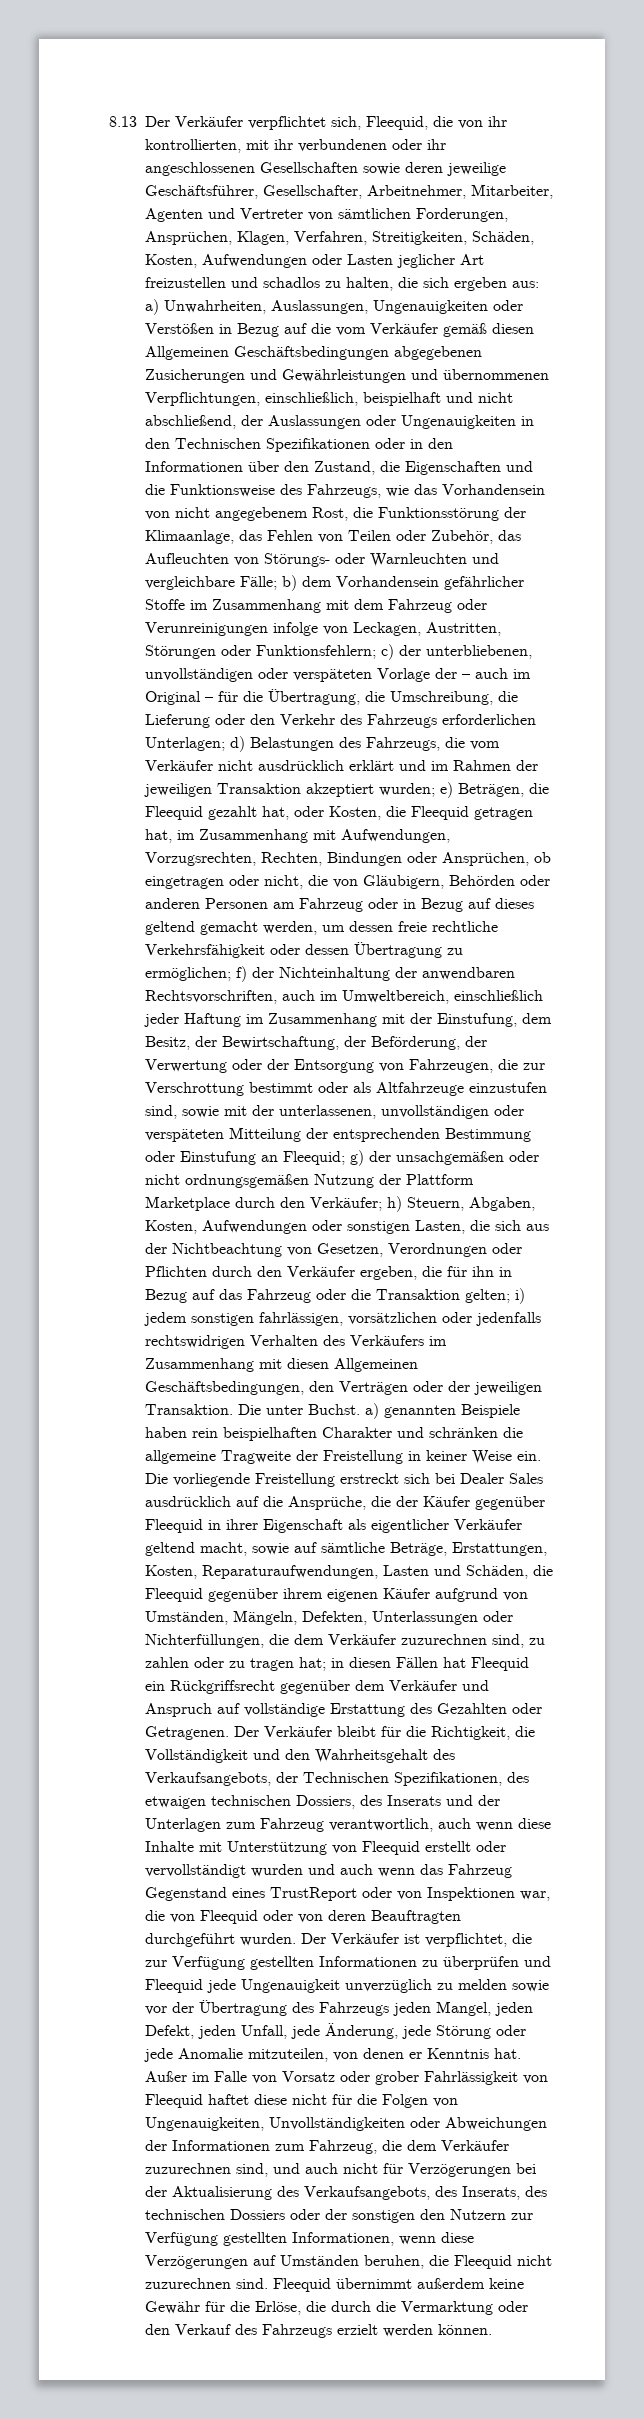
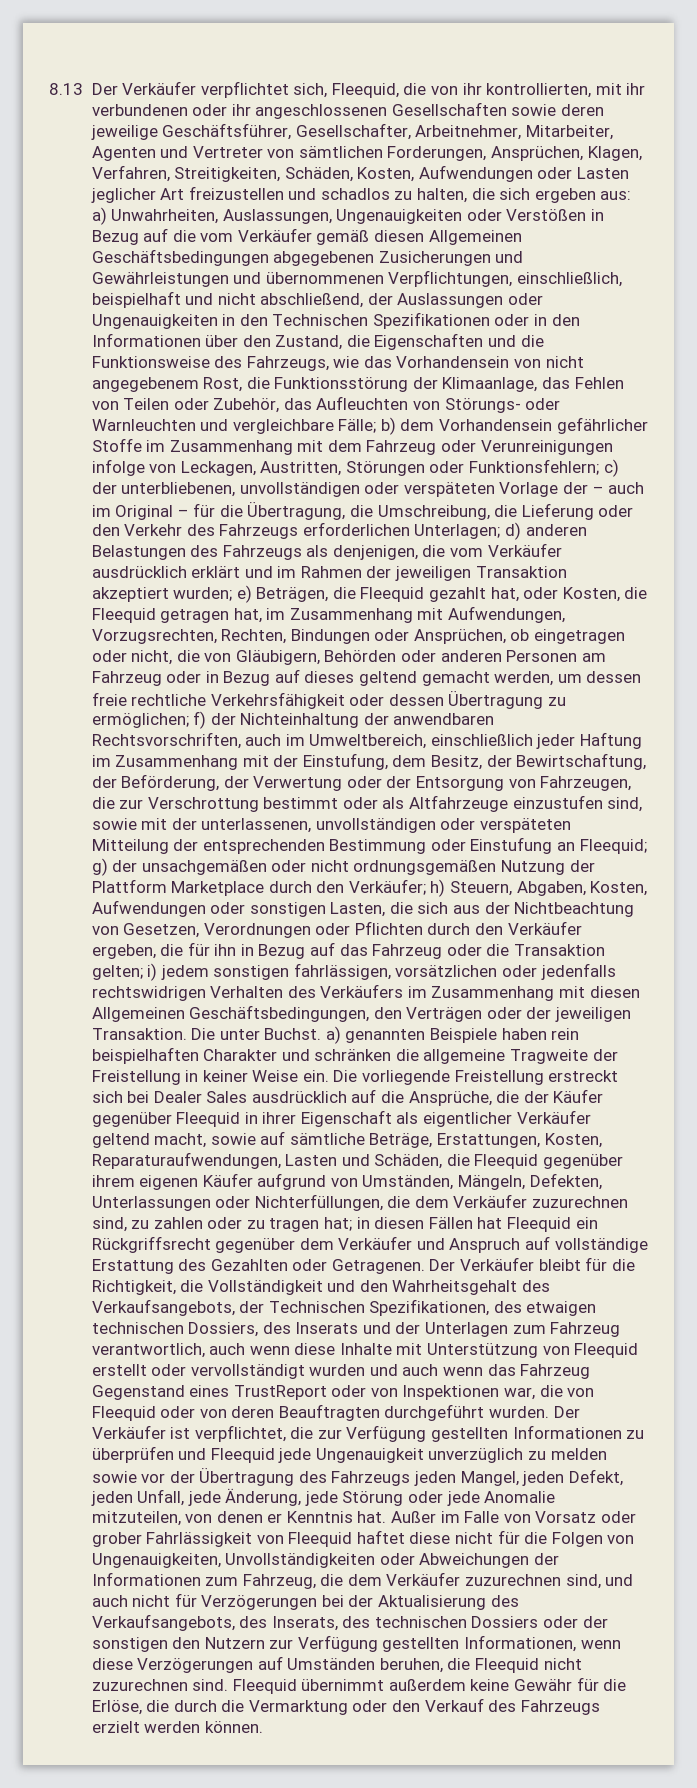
(245, 744) none -> [525,524,587,536] anderen
[366,737,500,751] [145,760,253,771] Fahrzeugs, die vom Verkäufer nicht -> [222,543,562,560] Fahrzeugs als denjenigen, die vom Verkäufer

